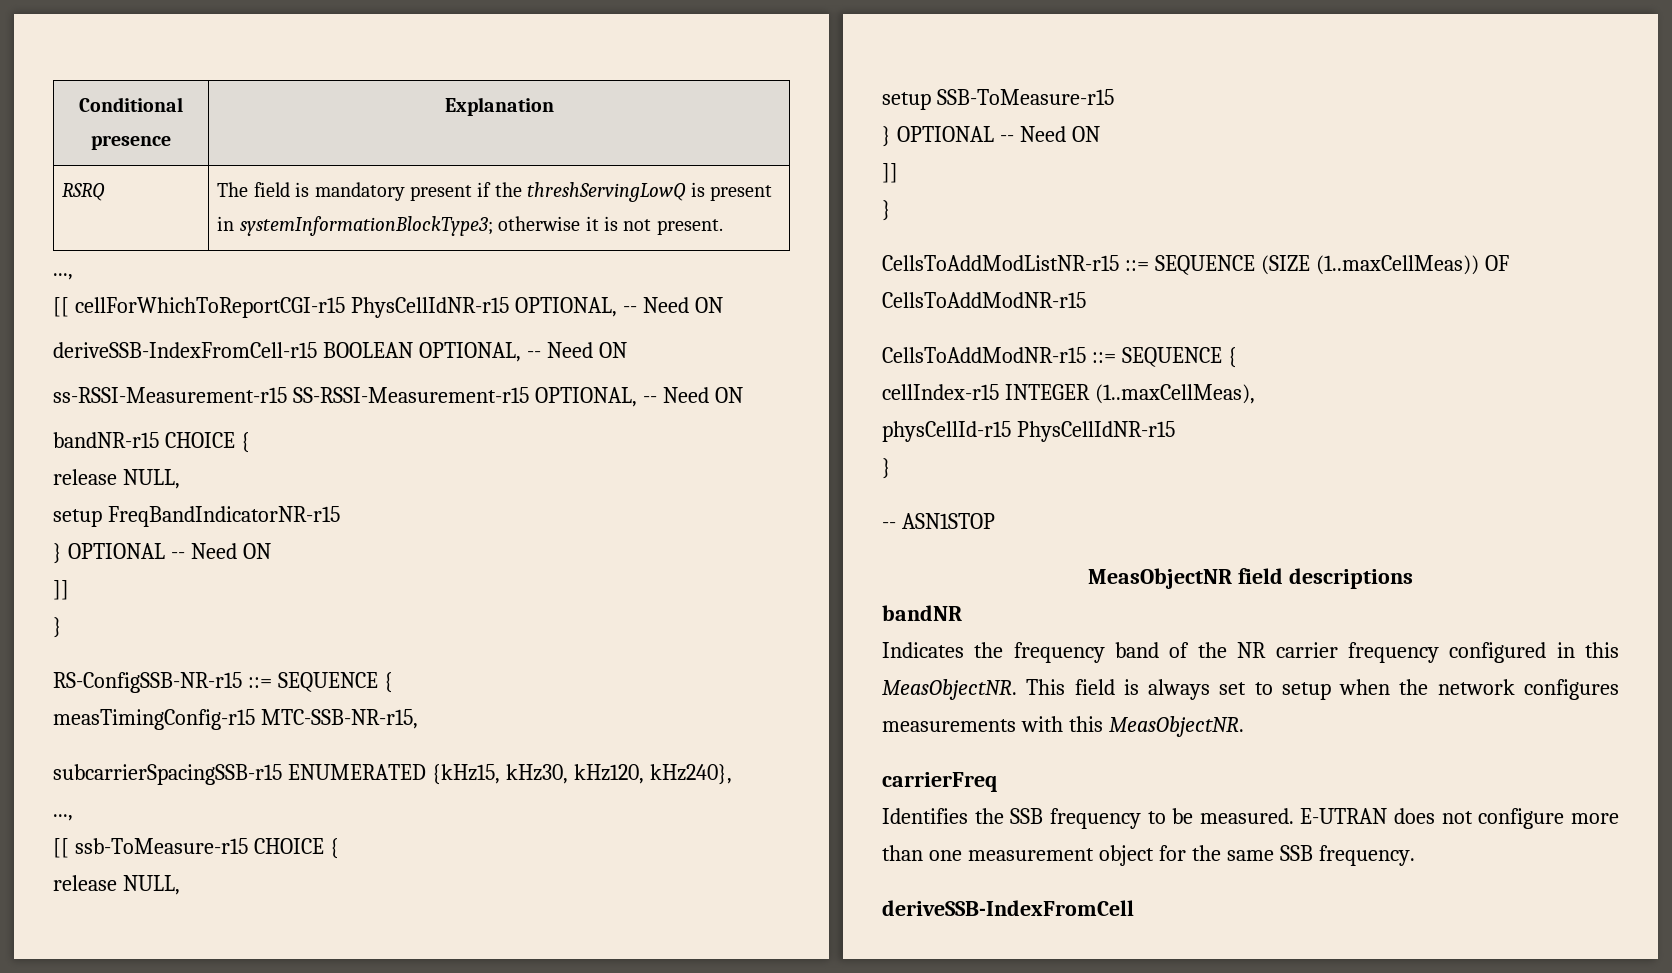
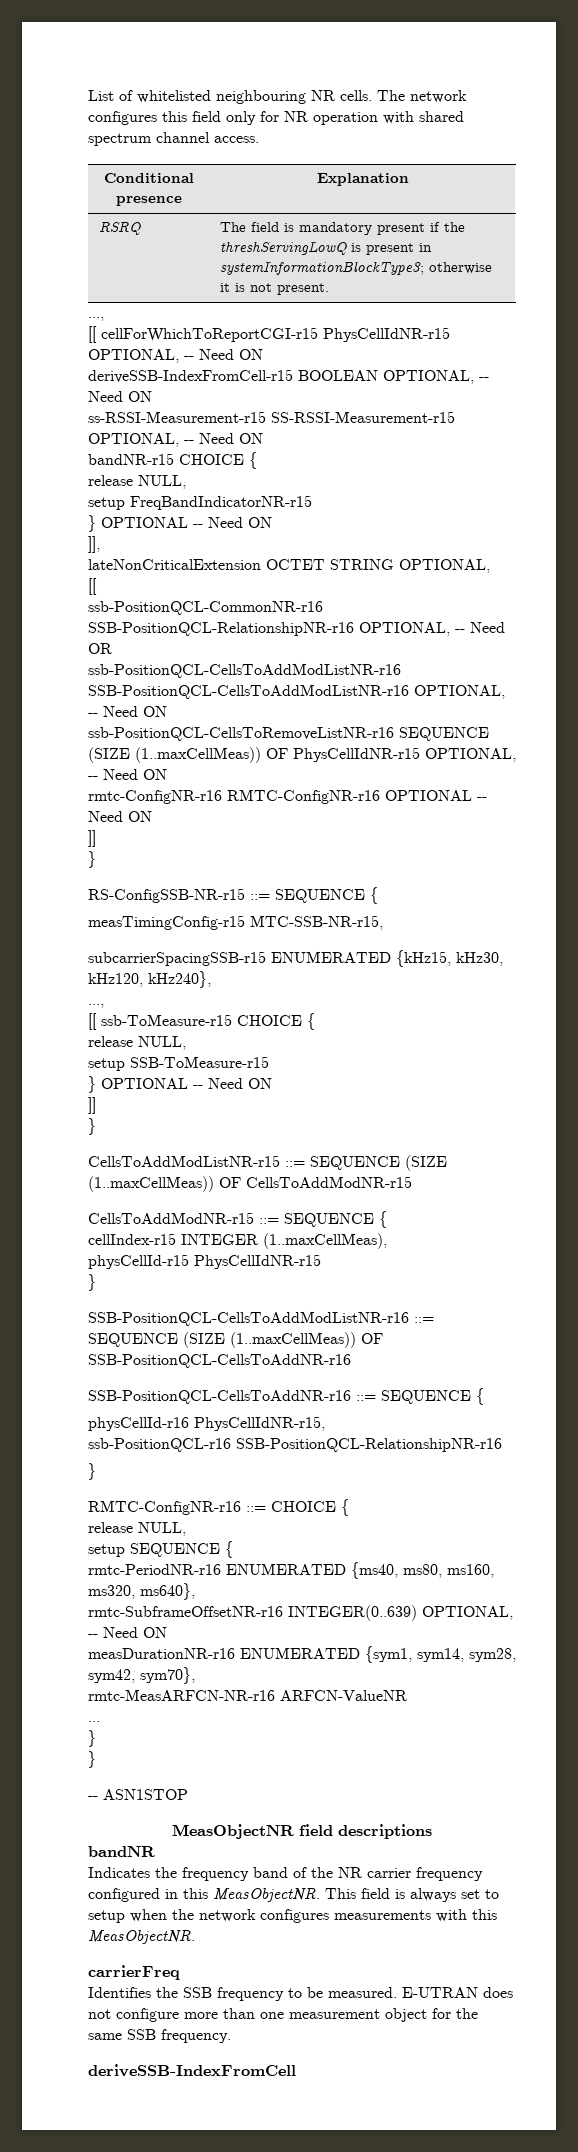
(79, 104) none -> [88,90,467,104] [88,111,464,125] [88,132,259,146] List of whitelisted neighbouring NR cells. The network configures this field only for NR operation with shared spectrum channel access. //
(271, 551) none -> [88,536,100,553] [88,559,490,573] [88,578,97,595] [88,601,323,615] [88,622,505,636] [88,643,112,654] [88,663,401,678] [88,684,505,699] [88,706,167,717] [88,727,489,741] [88,747,516,763] [88,769,167,780] [88,789,487,804] [88,811,152,822] // ]], // lateNonCriticalExtension OCTET STRING OPTIONAL, // [[ // ssb-PositionQCL-CommonNR-r16 SSB-PositionQCL-RelationshipNR-r16 OPTIONAL, -- Need OR // ssb-PositionQCL-CellsToAddModListNR-r16 SSB-PositionQCL-CellsToAddModListNR-r16 OPTIONAL, -- Need ON // ssb-PositionQCL-CellsToRemoveListNR-r16 SEQUENCE (SIZE (1..maxCellMeas)) OF PhysCellIdNR-r15 OPTIONAL, -- Need ON // rmtc-ConfigNR-r16 RMTC-ConfigNR-r16 OPTIONAL -- Need ON
(891, 468) none -> [88,1311,434,1326] [88,1332,383,1348] [88,1354,351,1368] [88,1388,484,1405] [88,1416,325,1431] [88,1438,502,1452] [88,1463,96,1480] [88,1499,349,1516] [88,1522,186,1536] [88,1541,233,1558] [88,1562,494,1579] [88,1583,195,1600] [88,1605,513,1621] [88,1627,167,1638] [88,1646,516,1663] [88,1667,195,1684] [88,1689,407,1701] [88,1721,100,1722] [88,1730,96,1747] [88,1751,96,1768] // SSB-PositionQCL-CellsToAddModListNR-r16 ::= SEQUENCE (SIZE (1..maxCellMeas)) OF SSB-PositionQCL-CellsToAddNR-r16 // SSB-PositionQCL-CellsToAddNR-r16 ::= SEQUENCE { // physCellId-r16 PhysCellIdNR-r15, // ssb-PositionQCL-r16 SSB-PositionQCL-RelationshipNR-r16 // } // RMTC-ConfigNR-r16 ::= CHOICE { // release NULL, // setup SEQUENCE { // rmtc-PeriodNR-r16 ENUMERATED {ms40, ms80, ms160, ms320, ms640}, // rmtc-SubframeOffsetNR-r16 INTEGER(0..639) OPTIONAL, -- Need ON // measDurationNR-r16 ENUMERATED {sym1, sym14, sym28, sym42, sym70}, // rmtc-MeasARFCN-NR-r16 ARFCN-ValueNR // ... // } // }

